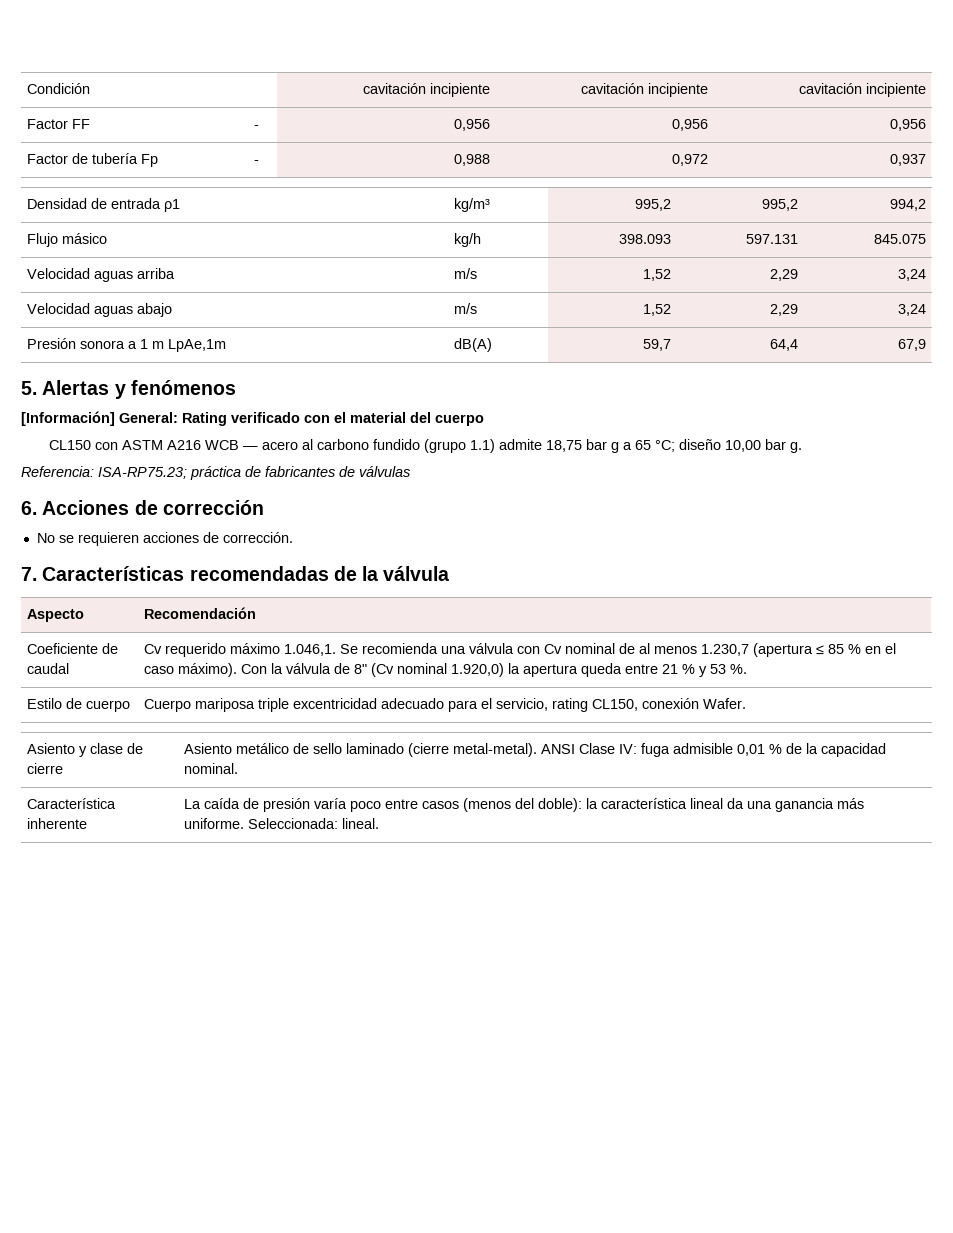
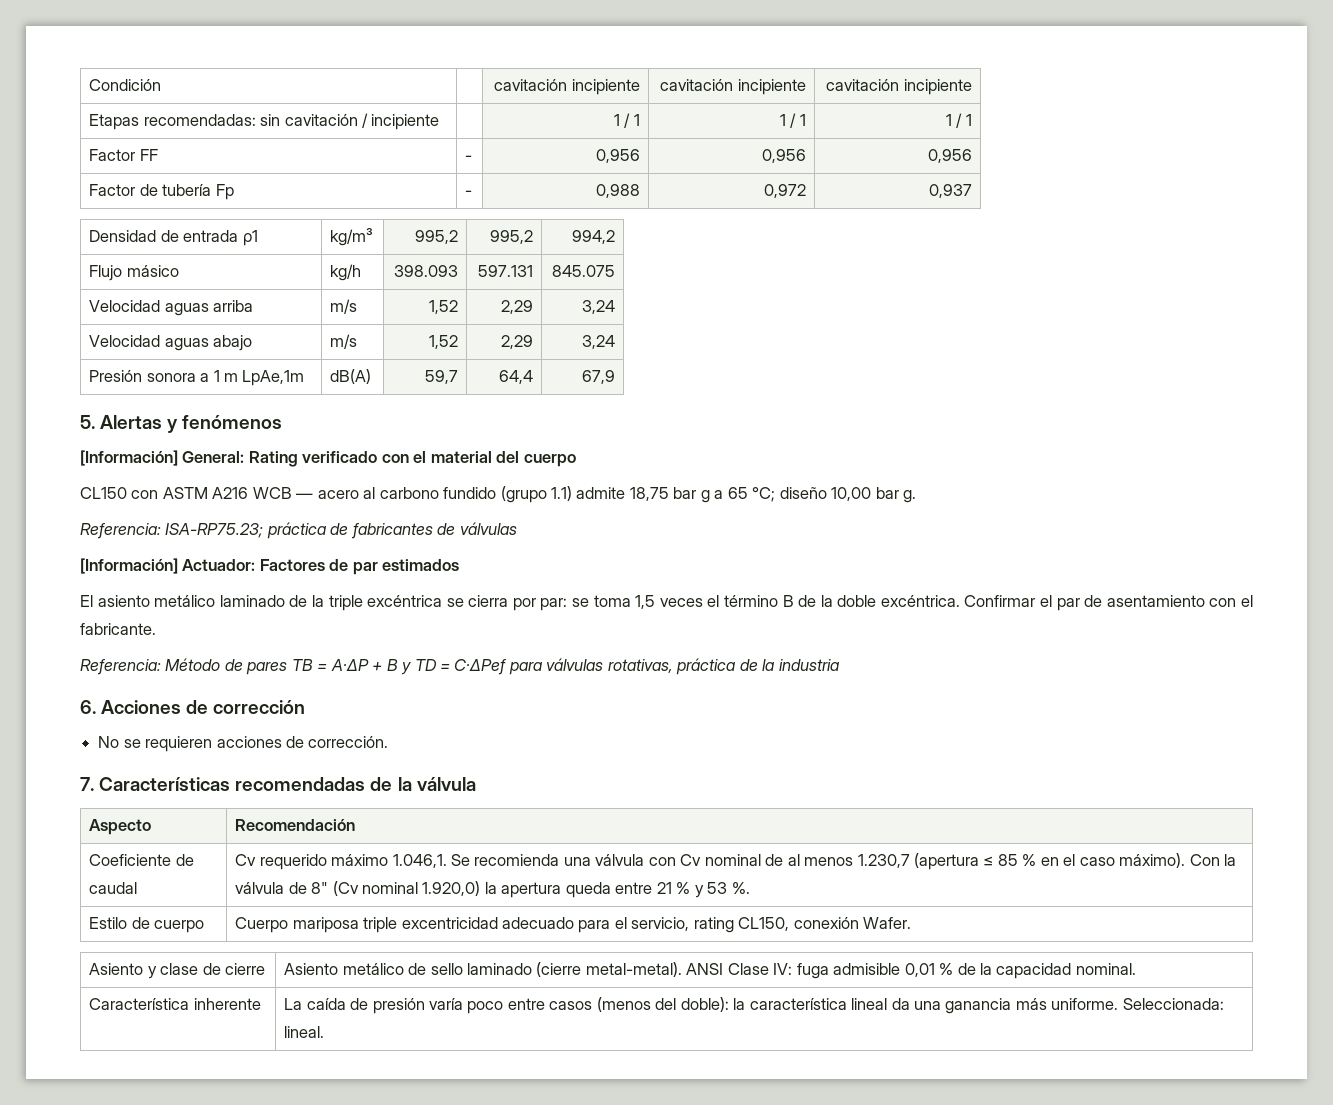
(927, 90) none -> [89,113,440,130] [613,113,640,128] [779,113,806,128] [945,113,972,128] // Etapas recomendadas: sin cavitación / incipiente | | 1 / 1 | 1 / 1 | 1 / 1
(410, 471) none -> [80,558,460,575] [80,595,1254,611] [80,623,156,635] [80,658,839,675] // [Información] Actuador: Factores de par estimados // El asiento metálico laminado de la triple excéntrica se cierra por par: se toma 1,5 veces el término B de la doble excéntrica. Confirmar el par de asentamiento con el fabricante. // Referencia: Método de pares TB = A·ΔP + B y TD = C·ΔPef para válvulas rotativas, práctica de la industria

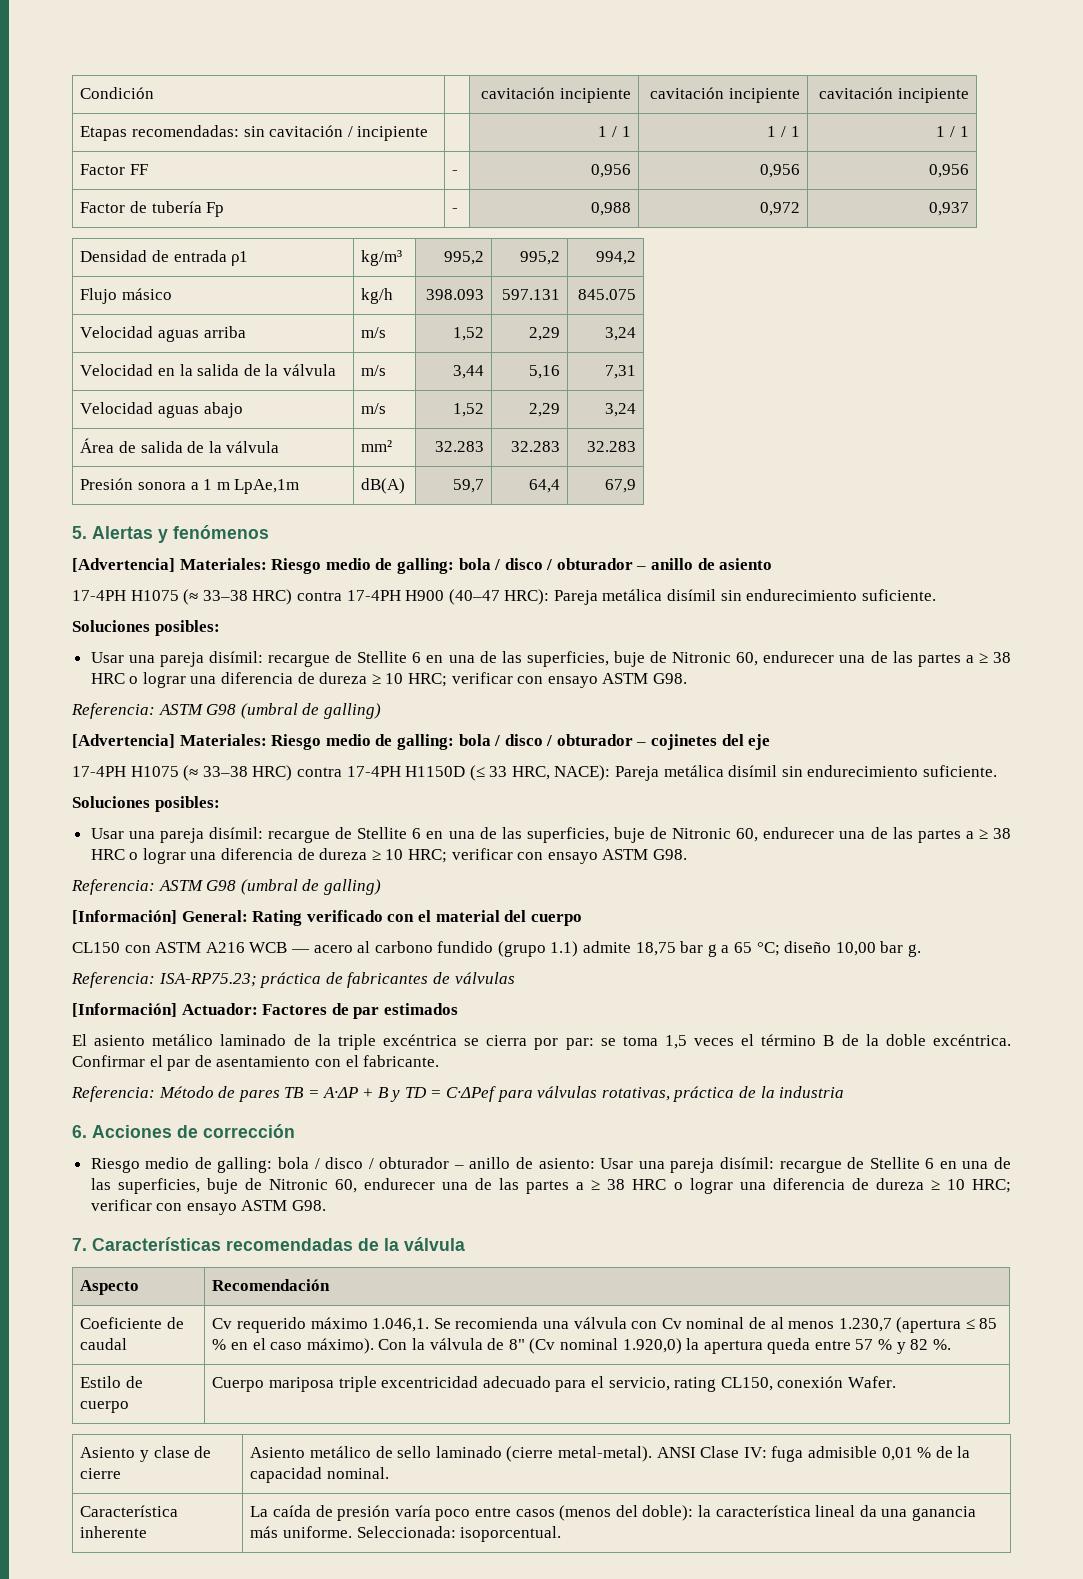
(615, 307) none -> [80,364,336,376] [361,365,387,376] [452,365,484,379] [528,365,560,379] [604,365,636,379] // Velocidad en la salida de la válvula | m/s | 3,44 | 5,16 | 7,31
(615, 342) none -> [80,438,280,453] [361,440,393,452] [434,441,484,452] [510,441,560,452] [586,441,636,452] // Área de salida de la válvula | mm² | 32.283 | 32.283 | 32.283
(283, 422) none -> [72,558,773,574] [72,589,936,605] [72,620,220,636] [90,651,1011,667] [90,672,687,688] [71,703,381,719] [72,734,771,750] [72,765,998,781] [72,796,220,812] [90,827,1011,843] [90,848,687,864] [71,879,381,895] // [Advertencia] Materiales: Riesgo medio de galling: bola / disco / obturador – anillo de asiento // 17-4PH H1075 (≈ 33–38 HRC) contra 17-4PH H900 (40–47 HRC): Pareja metálica disímil sin endurecimiento suficiente. // Soluciones posibles: // Usar una pareja disímil: recargue de Stellite 6 en una de las superficies, buje de Nitronic 60, endurecer una de las partes a ≥ 38 HRC o lograr una diferencia de dureza ≥ 10 HRC; verificar con ensayo ASTM G98. // Referencia: ASTM G98 (umbral de galling) // [Advertencia] Materiales: Riesgo medio de galling: bola / disco / obturador – cojinetes del eje // 17-4PH H1075 (≈ 33–38 HRC) contra 17-4PH H1150D (≤ 33 HRC, NACE): Pareja metálica disímil sin endurecimiento suficiente. // Soluciones posibles: // Usar una pareja disímil: recargue de Stellite 6 en una de las superficies, buje de Nitronic 60, endurecer una de las partes a ≥ 38 HRC o lograr una diferencia de dureza ≥ 10 HRC; verificar con ensayo ASTM G98. // Referencia: ASTM G98 (umbral de galling)
[98,736,389,752] No se requieren acciones de corrección. -> [90,1157,1011,1173] [90,1178,1011,1194] [90,1199,327,1215] Riesgo medio de galling: bola / disco / obturador – anillo de asiento: Usar una pareja disímil: recargue de Stellite 6 en una de las superficies, buje de Nitronic 60, endurecer una de las partes a ≥ 38 HRC o lograr una diferencia de dureza ≥ 10 HRC; verificar con ensayo ASTM G98.
[656,882,672,894] 21 -> [855,1339,874,1350] 57
[707,882,728,894] 53 -> [910,1339,929,1350] 82
[284,1026,325,1038] lineal. -> [460,1526,562,1542] isoporcentual.

